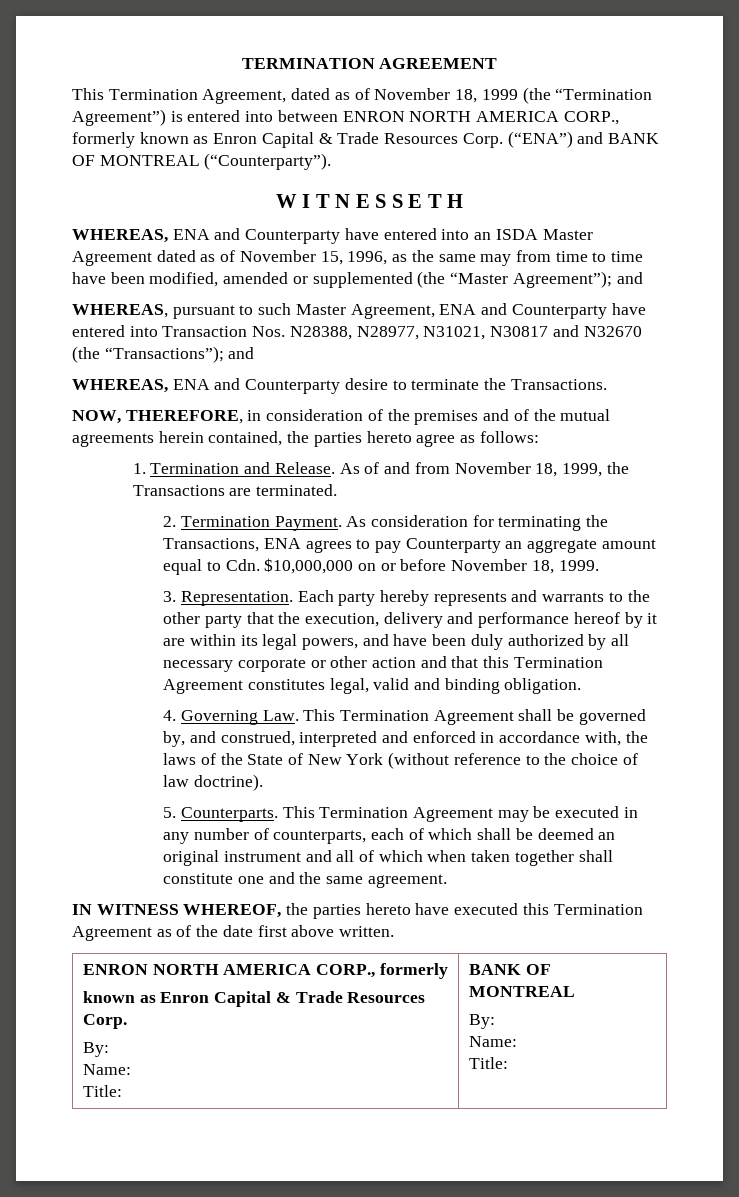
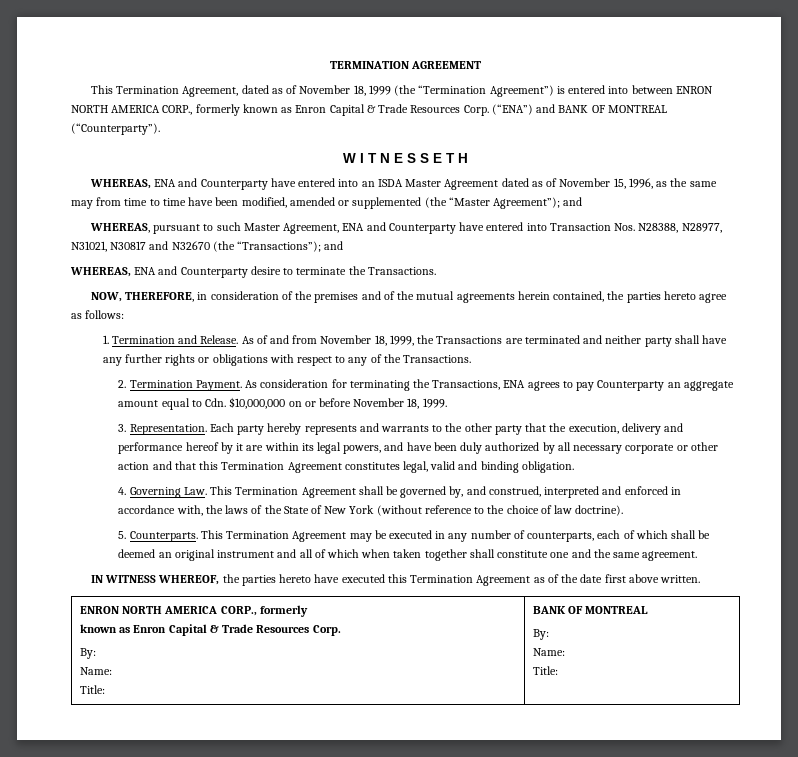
[256,484,338,496] terminated. -> [524,335,728,347] [102,354,472,366] terminated and neither party shall have any further rights or obligations with respect to any of the Transactions.

